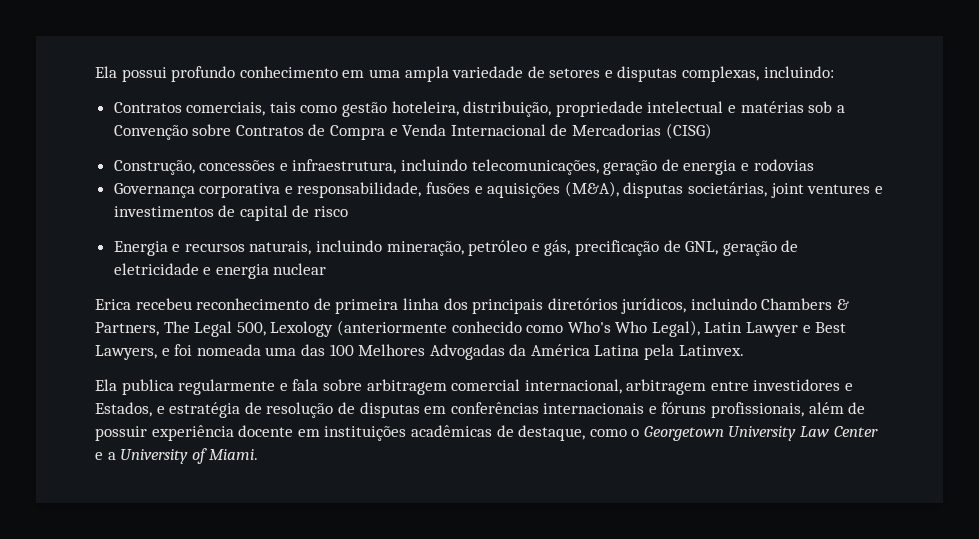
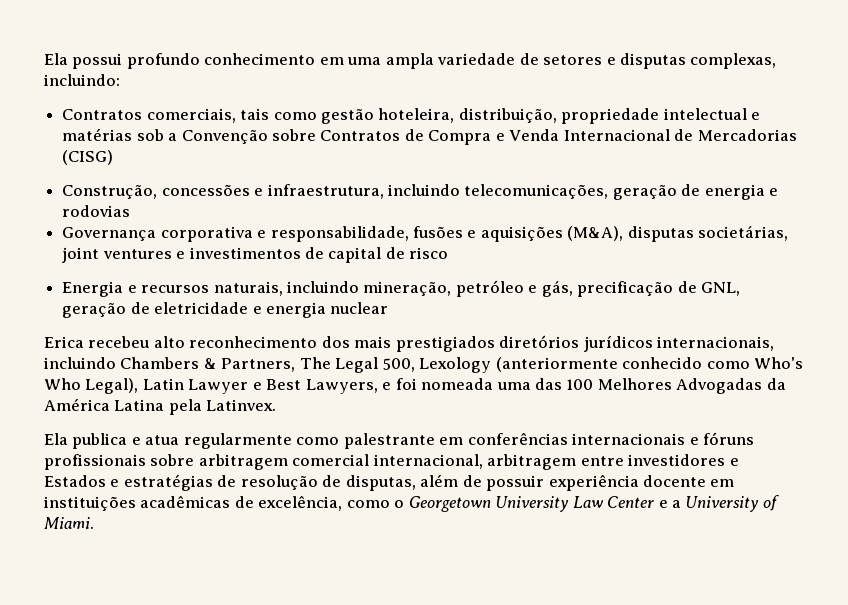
[196,298,687,314] reconhecimento de primeira linha dos principais diretórios jurídicos, -> [153,335,775,352] alto reconhecimento dos mais prestigiados diretórios jurídicos internacionais,
[178,379,319,395] regularmente e fala -> [131,432,755,449] [44,454,146,470] e atua regularmente como palestrante em conferências internacionais e fóruns profissionais
[95,402,805,418] Estados, e estratégia de resolução de disputas em conferências internacionais e fóruns profissionais, -> [44,474,416,491] Estados e estratégias de resolução de disputas,
[518,425,586,441] destaque, -> [258,495,343,511] excelência,

